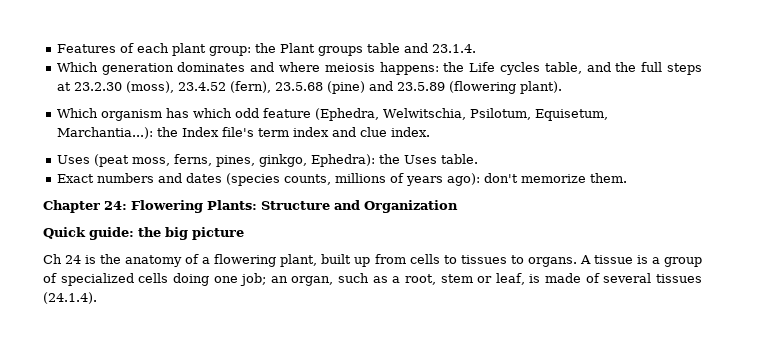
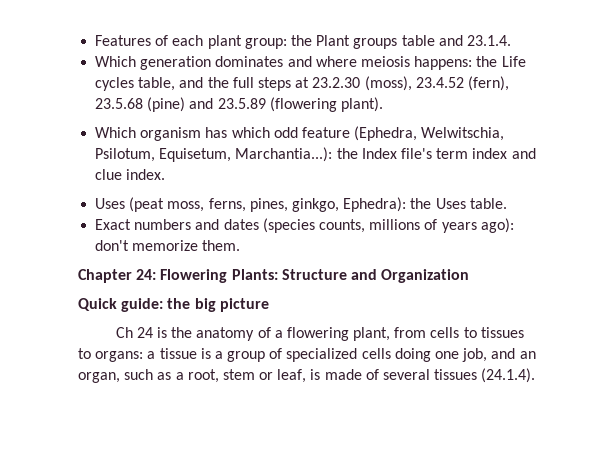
[321,254,371,267] built up -> (391, 334) none
[527,255,591,267] organs. A -> [95,351,156,362] organs: a
[240,273,267,286] job; -> [462,348,516,362] job, and

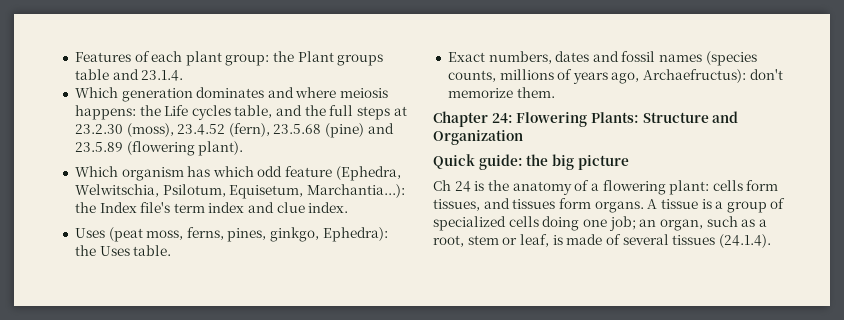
[134,219,259,230] numbers and dates -> [488,51,703,64] numbers, dates and fossil names
[480,218,514,233] ago): -> [611,69,747,84] ago, Archaefructus):
[353,327,524,341] [78,348,156,362] plant, from cells to tissues to organs: a -> [669,180,779,195] [433,198,658,213] plant: cells form tissues, and tissues form organs. A
[462,348,516,362] job, and -> [608,216,636,231] job;

